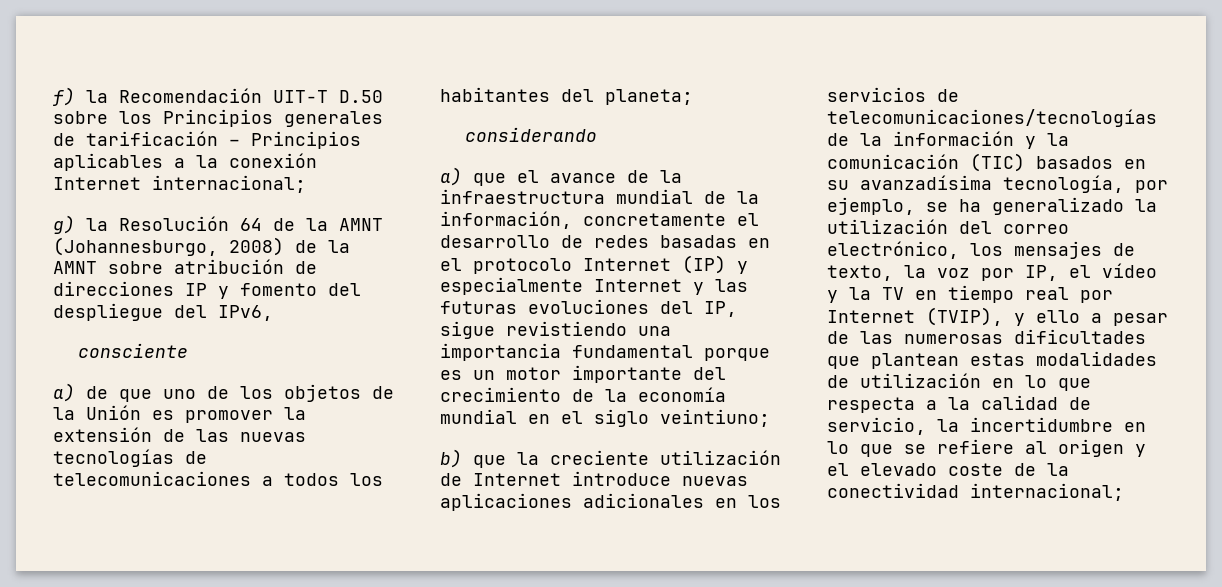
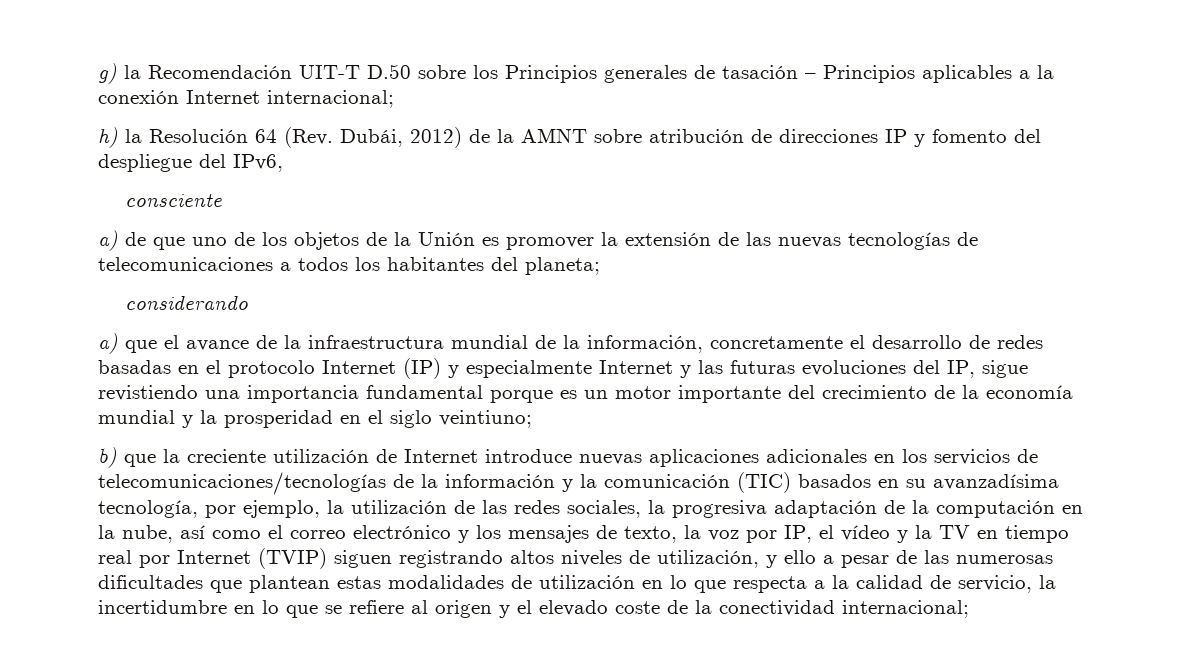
[53,87,75,106] f) -> [98,63,117,84] g)
[86,131,218,146] tarificación -> [722,65,798,79] tasación
[53,215,75,234] g) -> [98,127,118,148] h)
[273,218,383,231] [53,237,284,256] de la AMNT (Johannesburgo, 2008) -> [284,127,462,148] (Rev. Dubái, 2012)
(517, 416) none -> [182,410,333,428] y la prosperidad
[926,197,1157,215] [827,219,1069,234] [827,241,959,259] se ha generalizado la utilización del correo electrónico, -> [327,500,1083,518] [98,525,469,543] la utilización de las redes sociales, la progresiva adaptación de la computación en la nube, así como el correo electrónico y
[926,307,1003,326] (TVIP), -> [258,548,759,569] (TVIP) siguen registrando altos niveles de utilización,

